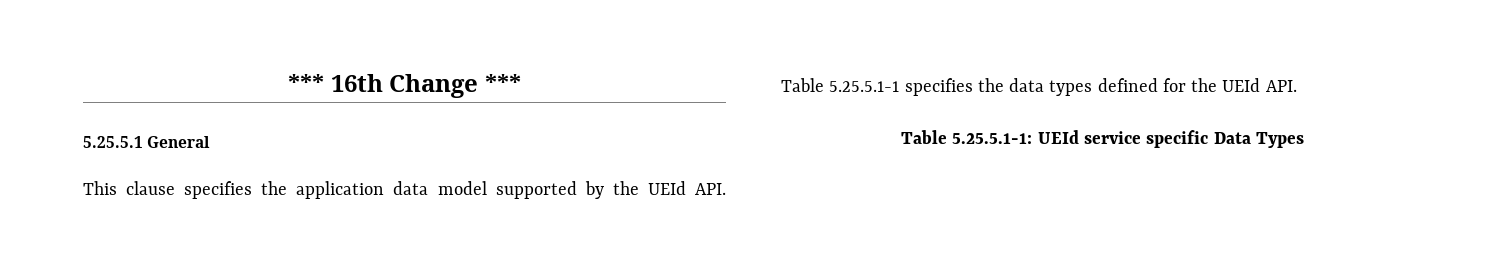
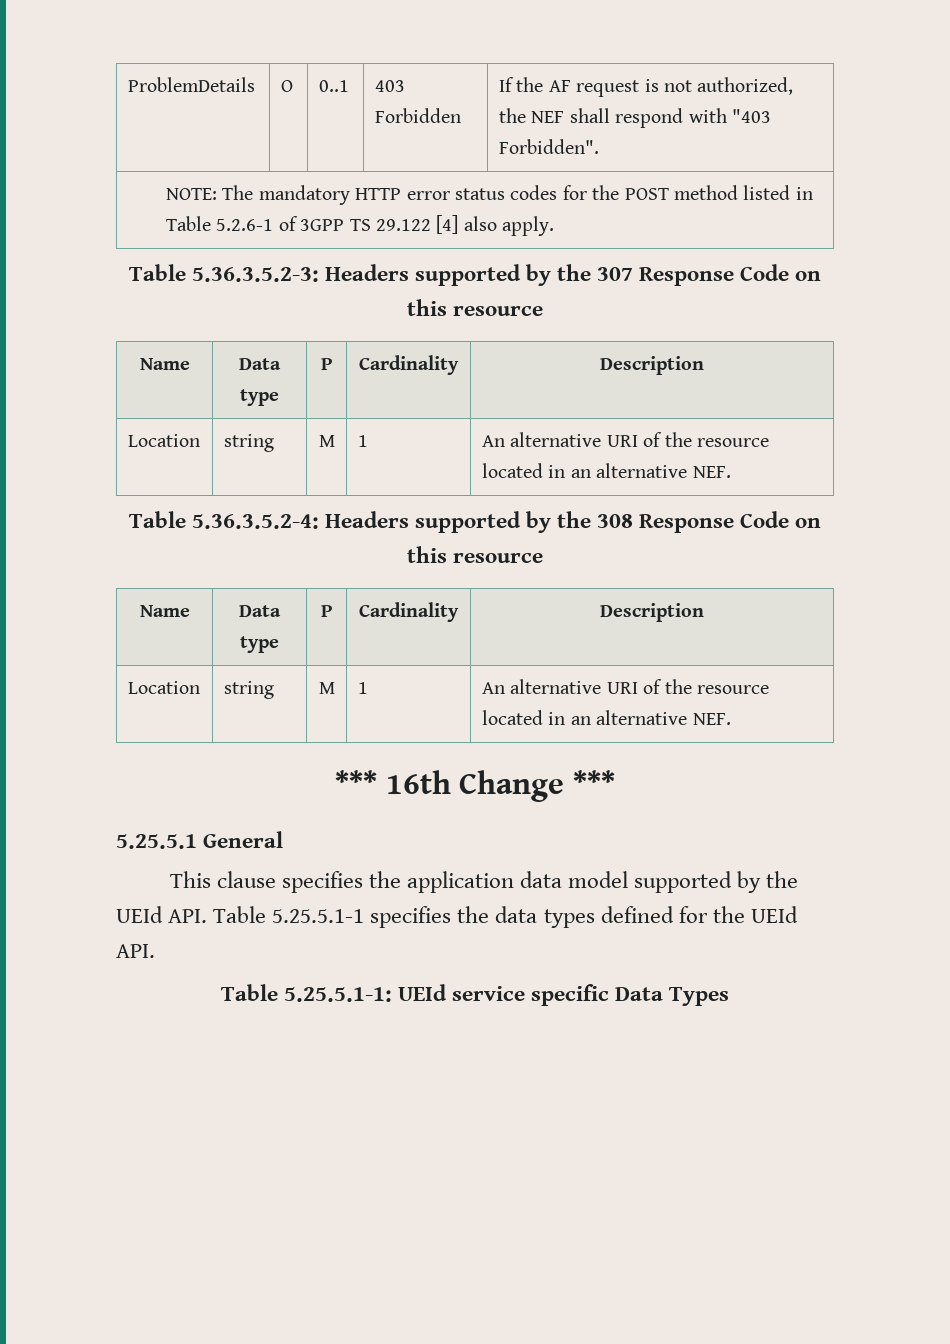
(288, 83) none -> [127,77,255,92] [280,80,293,92] [318,80,349,92] [374,80,405,92] [374,108,461,123] [498,77,794,97] [498,108,771,128] [498,139,599,154] [165,185,813,205] [165,215,555,236] [128,264,822,286] [406,299,544,316] [139,358,190,370] [239,358,281,370] [240,389,279,406] [320,358,333,370] [359,355,459,375] [600,356,704,375] [127,434,200,447] [223,434,274,452] [318,435,335,447] [357,435,368,447] [481,432,769,447] [481,463,731,478] [128,511,822,533] [406,546,544,563] [139,605,190,617] [239,605,281,617] [240,636,279,653] [320,605,333,617] [359,602,459,622] [600,603,704,622] [127,681,200,694] [223,681,274,699] [318,682,335,694] [357,682,368,694] [481,679,769,694] [481,710,731,725] ProblemDetails | O | 0..1 | 403 Forbidden | If the AF request is not authorized, the NEF shall respond with "403 Forbidden". // NOTE: The mandatory HTTP error status codes for the POST method listed in Table 5.2.6-1 of 3GPP TS 29.122 [4] also apply. // Table 5.36.3.5.2-3: Headers supported by the 307 Response Code on this resource // Name | Data type | P | Cardinality | Description // Location | string | M | 1 | An alternative URI of the resource located in an alternative NEF. // Table 5.36.3.5.2-4: Headers supported by the 308 Response Code on this resource // Name | Data type | P | Cardinality | Description // Location | string | M | 1 | An alternative URI of the resource located in an alternative NEF. //

